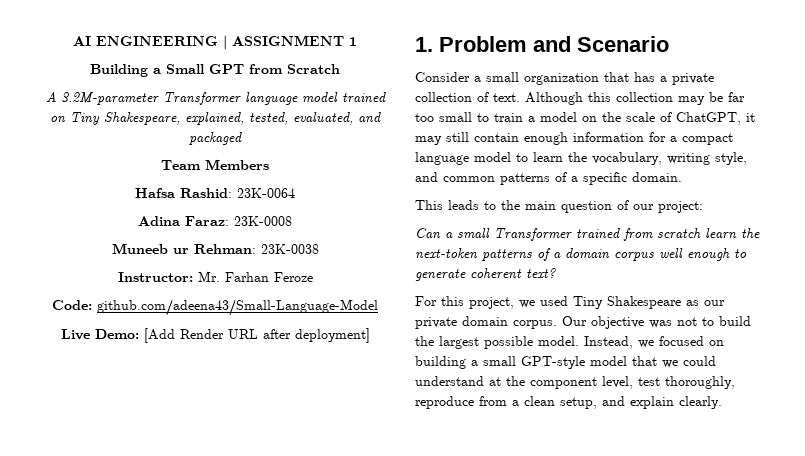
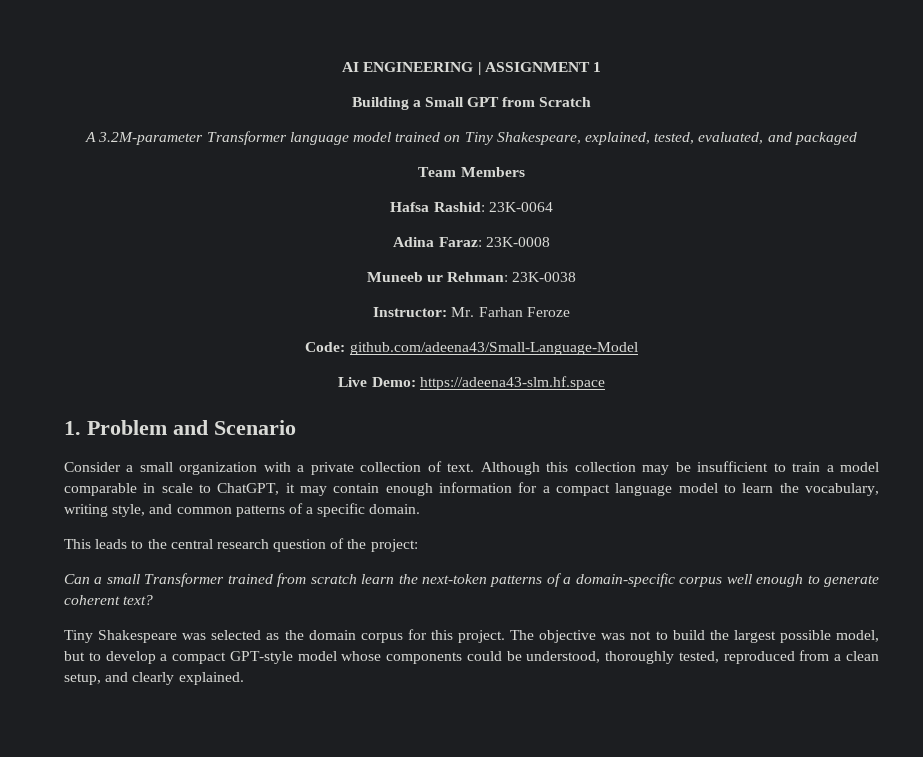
[143,328,370,343] [Add Render URL after deployment] -> [419,376,605,390] https://adeena43-slm.hf.space
[604,72,655,82] that has -> [263,462,291,472] with
[728,92,745,102] [415,112,472,122] far too small -> [697,461,769,472] insufficient
[582,112,672,122] on the scale of -> [64,483,211,496] comparable in scale to
[446,132,469,142] still -> (327, 491) none
[525,201,556,210] main -> [170,539,269,549] central research
[633,204,654,210] our -> [347,539,367,549] the
[565,248,610,259] domain -> [575,573,675,587] domain-specific
[415,296,725,309] [415,316,587,329] For this project, we used Tiny Shakespeare as our private domain corpus. Our -> [64,629,535,643] Tiny Shakespeare was selected as the domain corpus for this project. The
[538,336,724,349] [415,356,716,369] [415,376,735,389] [415,396,474,409] model. Instead, we focused on building a small GPT-style model that we could understand at the component level, test thoroughly, reproduce -> [836,630,880,642] [64,651,795,664] model, but to develop a compact GPT-style model whose components could be understood, thoroughly tested, reproduced
[630,396,722,409] explain clearly. -> [132,672,244,685] clearly explained.

